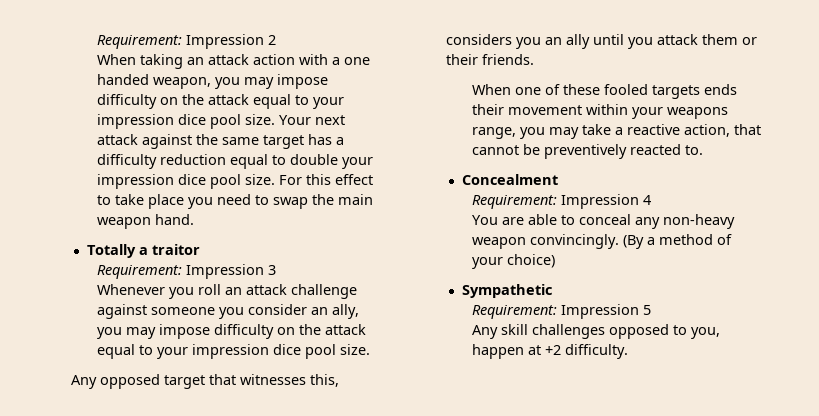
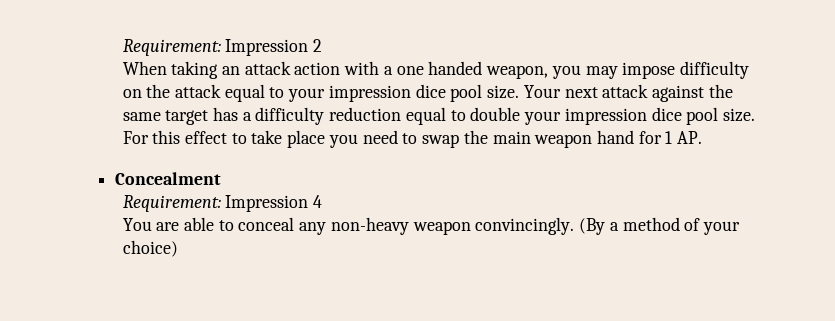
[155,214,195,225] [86,244,200,258] [97,264,277,279] [97,284,358,299] [97,304,360,319] [97,324,367,339] [97,344,371,359] [70,374,339,389] [445,34,757,49] [445,54,534,65] [472,84,738,99] [472,104,729,119] [472,124,762,139] [472,144,704,159] hand. // Totally a traitor // Requirement: Impression 3 // Whenever you roll an attack challenge against someone you consider an ally, you may impose difficulty on the attack equal to your impression dice pool size. // Any opposed target that witnesses this, considers you an ally until you attack them or their friends. // When one of these fooled targets ends their movement within your weapons range, you may take a reactive action, that cannot be preventively reacted to. -> [597,130,703,144] hand for 1 AP.
[461,284,552,298] [472,304,652,319] [472,324,721,339] [472,344,629,359] // Sympathetic // Requirement: Impression 5 // Any skill challenges opposed to you, happen at +2 difficulty. -> (178, 248) none

